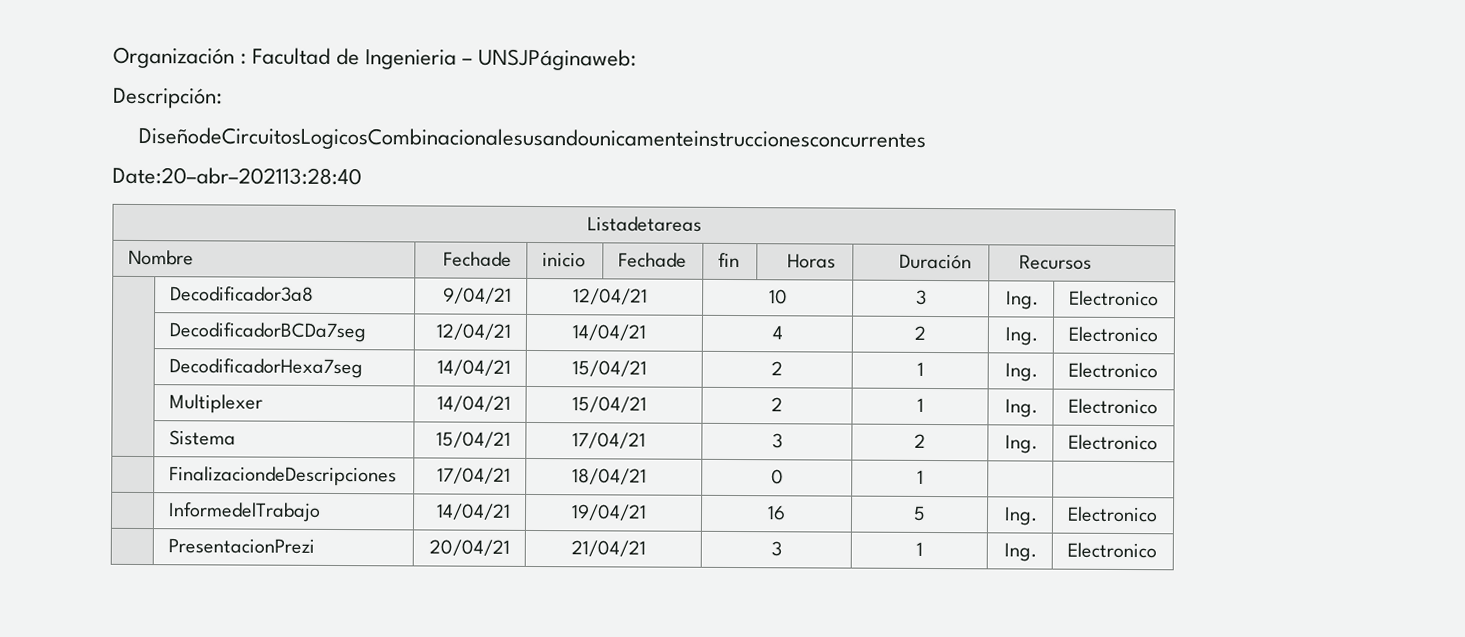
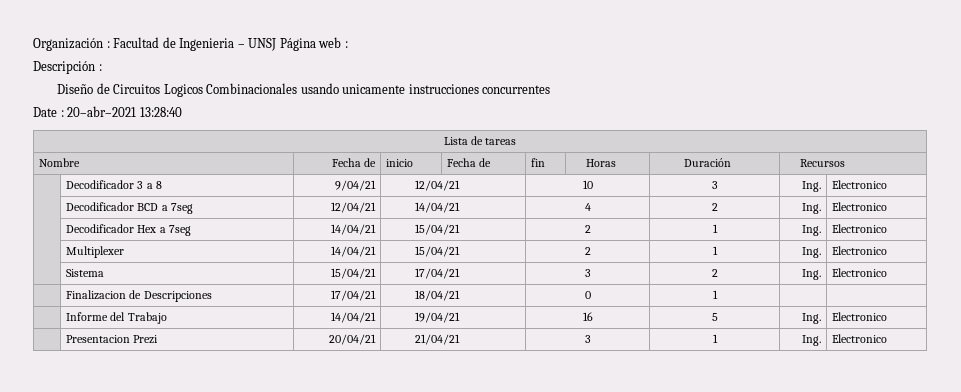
[478,48,638,71] [113,87,223,109] [138,126,927,152] [112,166,362,186] [586,216,702,232] UNSJPáginaweb: // Descripción: // DiseñodeCircuitosLogicosCombinacionalesusandounicamenteinstruccionesconcurrentes // Date:20–abr–202113:28:40 // Listadetareas -> [248,37,348,51] [33,61,102,74] [57,83,551,97] [33,106,182,117] [443,136,517,145] UNSJ Página web : // Descripción : // Diseño de Circuitos Logicos Combinacionales usando unicamente instrucciones concurrentes // Date : 20–abr–2021 13:28:40 // Lista de tareas
[443,251,513,267] Fechade -> [331,158,376,167] Fecha de
[617,252,687,268] Fechade -> [447,158,492,167] Fecha de
[169,286,314,302] Decodificador3a8 -> [66,180,162,189] Decodificador 3 a 8
[168,322,366,343] DecodificadorBCDa7seg -> [66,202,193,214] Decodificador BCD a 7seg
[168,358,363,379] DecodificadorHexa7seg -> [66,224,191,236] Decodificador Hex a 7seg
[168,466,397,487] FinalizaciondeDescripciones -> [66,290,212,302] Finalizacion de Descripciones
[167,502,321,522] InformedelTrabajo -> [66,312,167,324] Informe del Trabajo
[167,538,315,554] PresentacionPrezi -> [66,335,159,344] Presentacion Prezi

